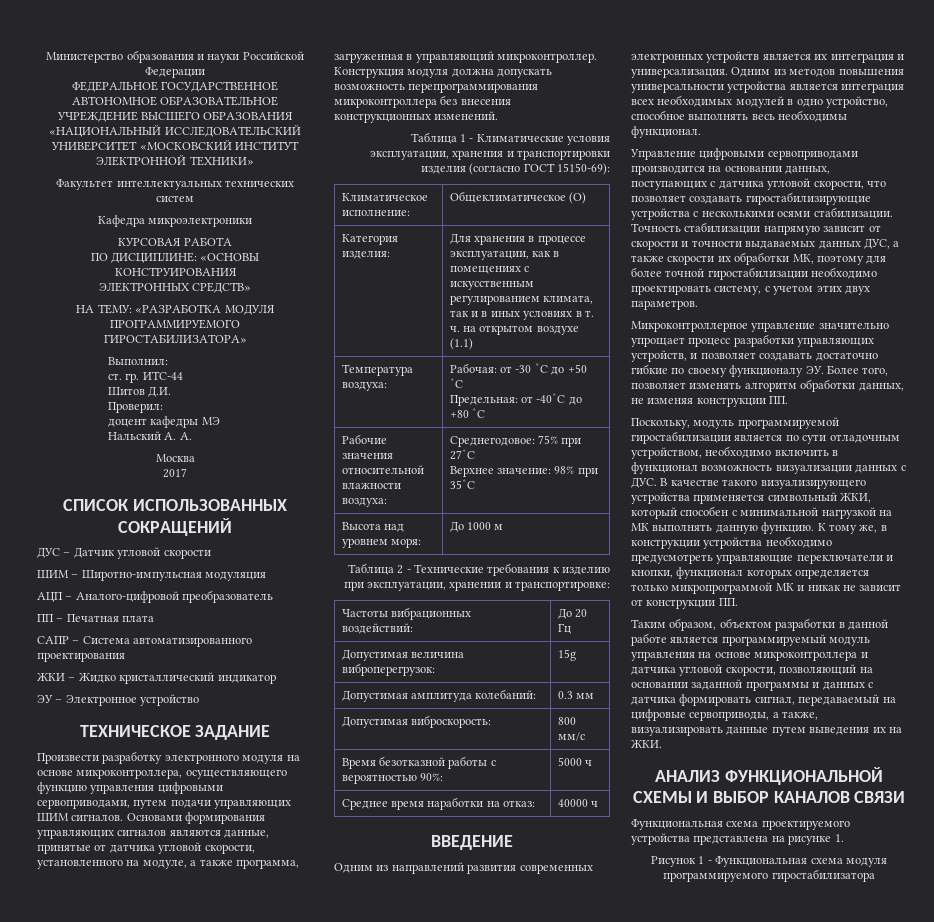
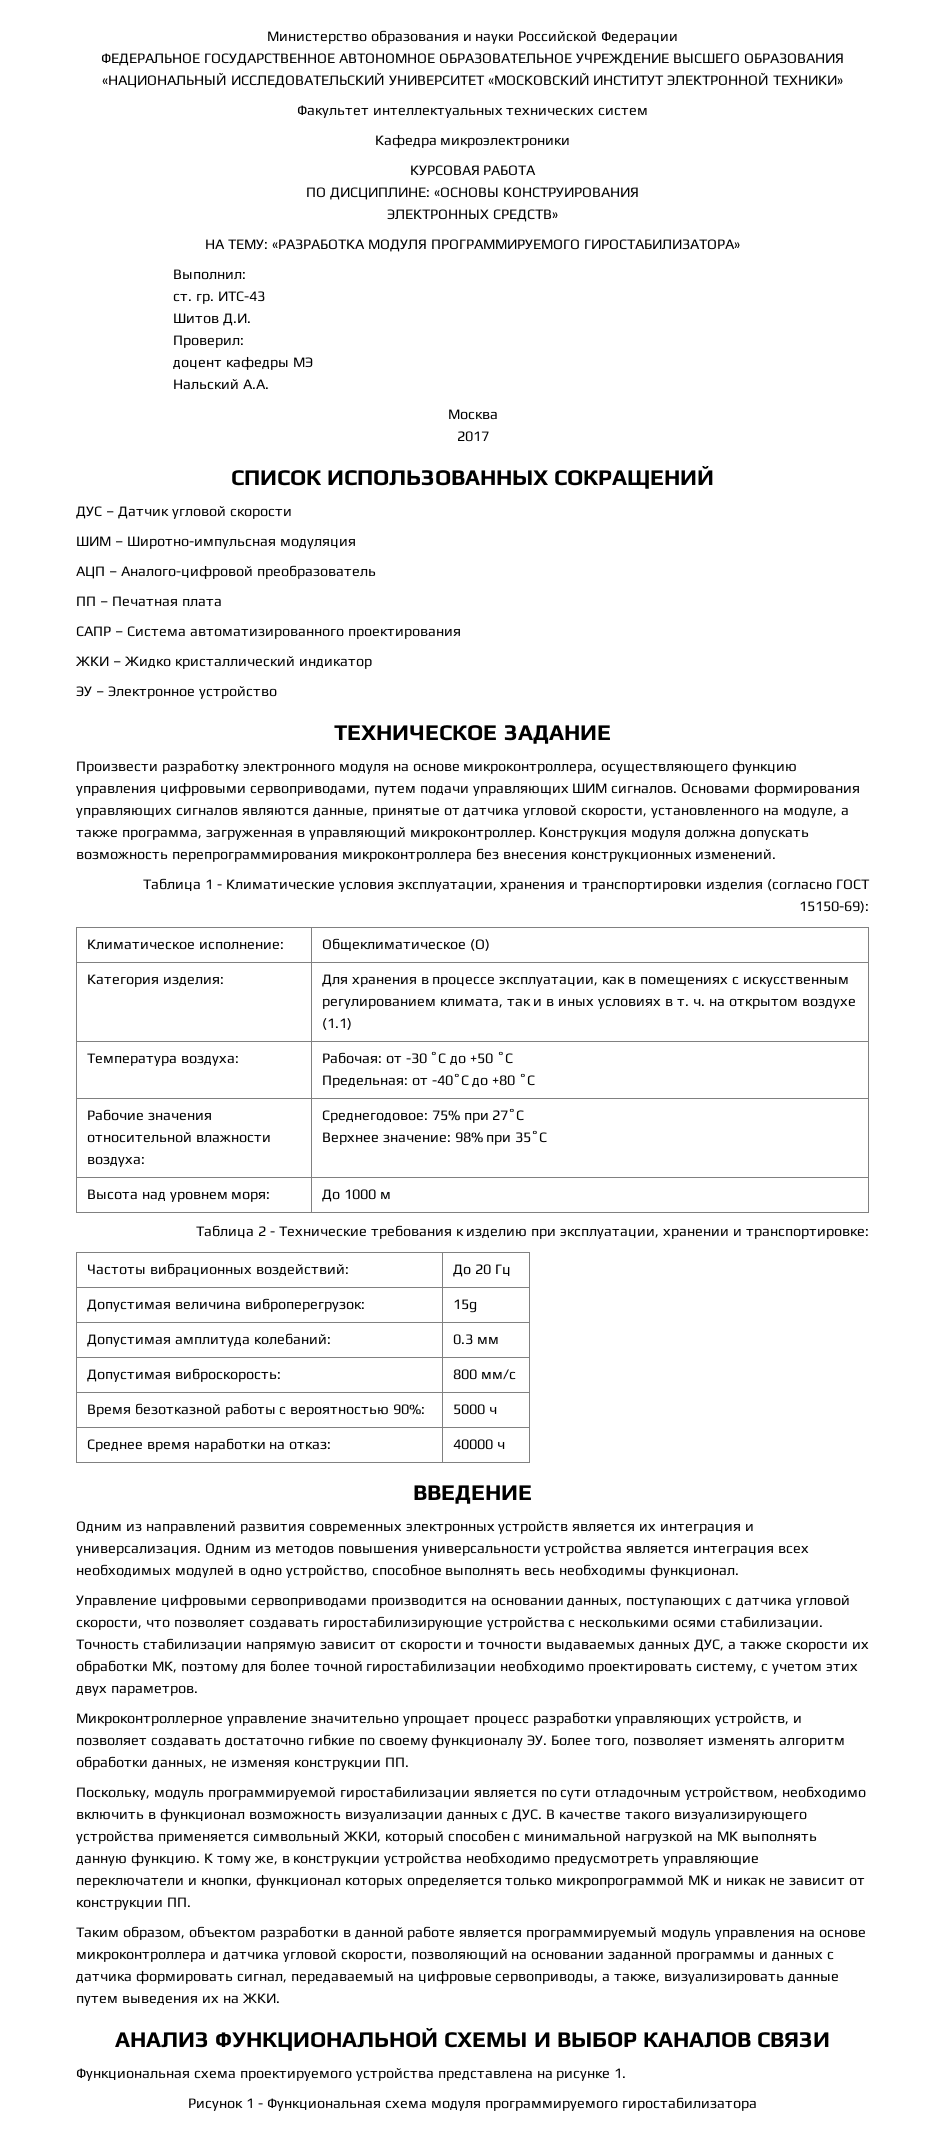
[142,371,183,380] ИТС-44 -> [217,291,265,302] ИТС-43
[164,432,192,440] А. А. -> [242,379,269,389] А.А.

